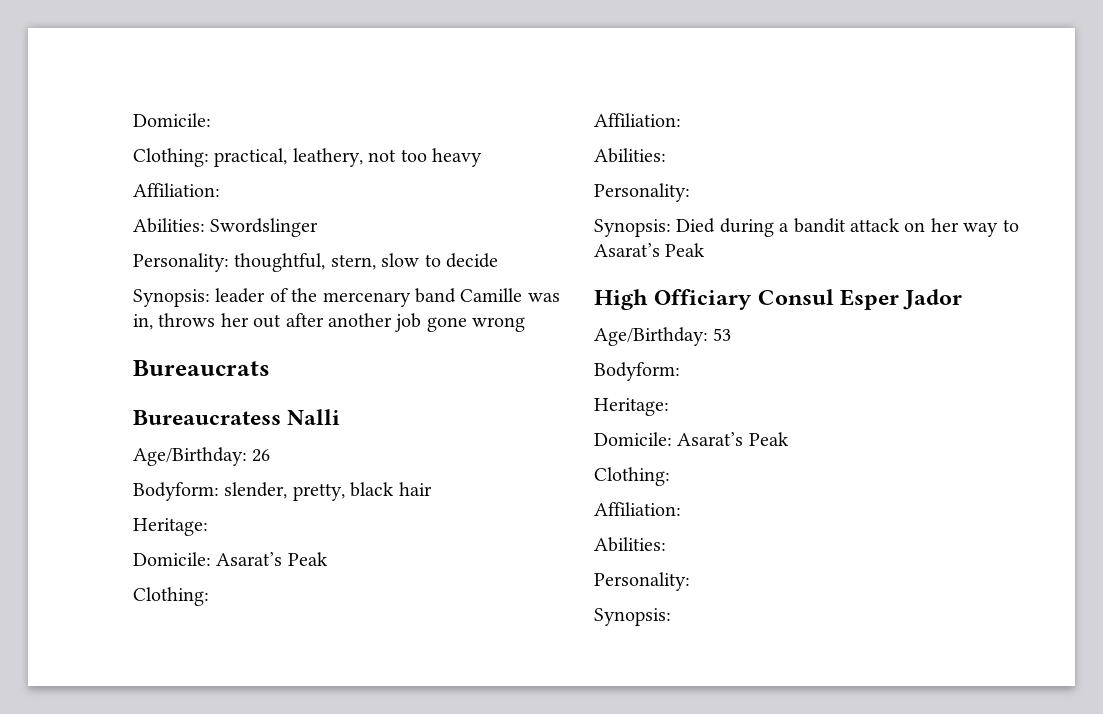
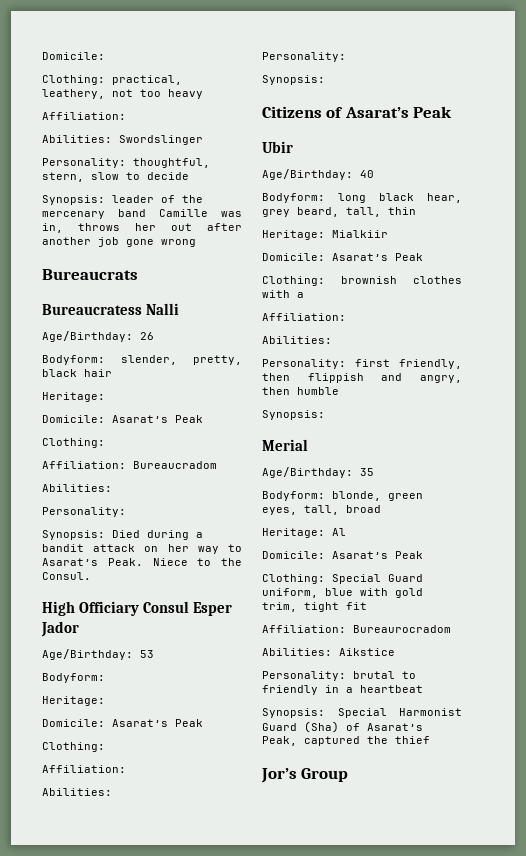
(681, 120) none -> [133,461,217,469] Bureaucradom
[665,243,706,257] Peak -> [107,558,242,566] [42,572,91,580] Peak. Niece to the Consul.
(671, 617) none -> [262,106,453,118] [262,141,293,153] [262,169,374,180] [262,193,462,203] [262,207,416,217] [262,230,388,240] [262,253,423,261] [262,276,462,286] [262,290,304,298] [262,313,346,321] [262,336,332,344] [262,359,462,369] [262,373,462,383] [262,387,339,395] [262,410,325,420] [262,439,308,451] [262,467,374,478] [262,491,423,501] [262,505,381,515] [262,528,346,538] [262,551,423,559] [262,574,423,584] [262,588,423,598] [262,602,367,612] [262,625,451,633] [262,648,395,656] [262,671,416,681] [262,685,423,695] [262,708,462,718] [262,721,423,733] [262,736,430,746] [261,768,349,783] // Citizens of Asarat’s Peak // Ubir // Age/Birthday: 40 // Bodyform: long black hear, grey beard, tall, thin // Heritage: Mialkiir // Domicile: Asarat’s Peak // Clothing: brownish clothes with a // Affiliation: // Abilities: // Personality: first friendly, then flippish and angry, then humble // Synopsis: // Merial // Age/Birthday: 35 // Bodyform: blonde, green eyes, tall, broad // Heritage: Al // Domicile: Asarat’s Peak // Clothing: Special Guard uniform, blue with gold trim, tight fit // Affiliation: Bureaurocradom // Abilities: Aikstice // Personality: brutal to friendly in a heartbeat // Synopsis: Special Harmonist Guard (Sha) of Asarat’s Peak, captured the thief // Jor’s Group

